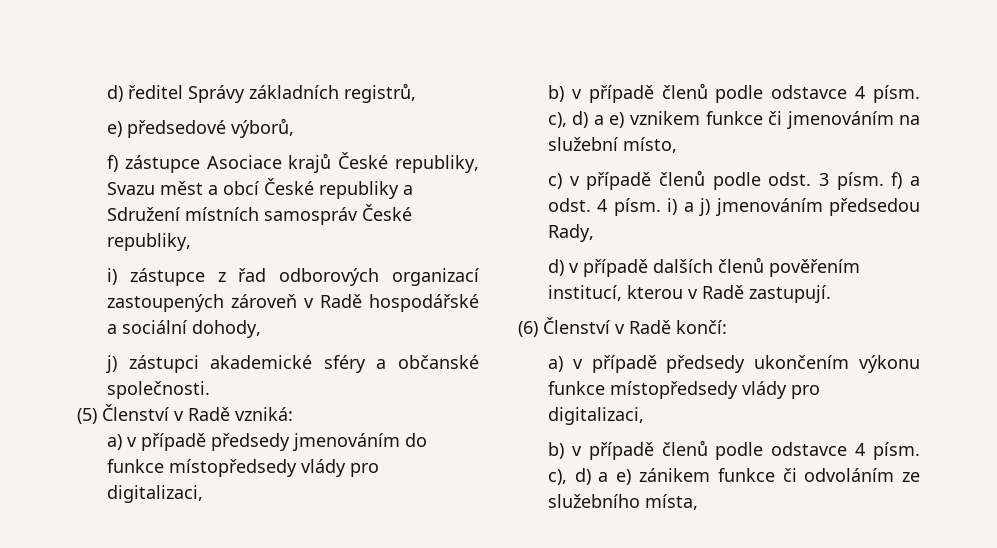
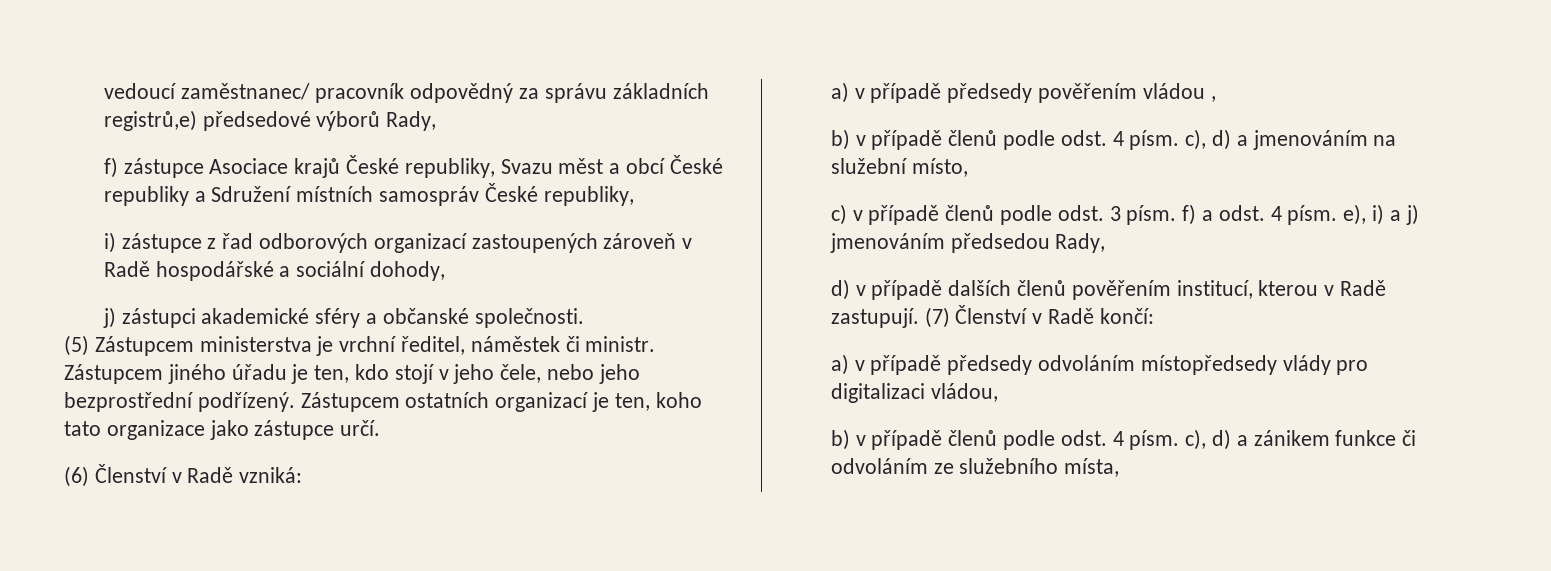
[106,83,416,103] [106,118,294,138] d) ředitel Správy základních registrů, // e) předsedové výborů, -> [103,83,709,103] [103,110,437,131] vedoucí zaměstnanec/ pracovník odpovědný za správu základních registrů,e) předsedové výborů Rady,
(97, 416) none -> [94,336,656,356] [64,364,640,384] [64,392,702,412] [64,420,381,440] [64,466,89,487] Zástupcem ministerstva je vrchní ředitel, náměstek či ministr. Zástupcem jiného úřadu je ten, kdo stojí v jeho čele, nebo jeho bezprostřední podřízený. Zástupcem ostatních organizací je ten, koho tato organizace jako zástupce určí. // (6)
[292,433,427,451] [106,459,379,477] [106,485,203,503] [547,83,920,103] [547,111,782,128] jmenováním do funkce místopředsedy vlády pro digitalizaci, // b) v případě členů podle odstavce 4 písm. c), d) a e) vznikem funkce či -> [1037,83,1216,103] [830,129,1248,150] pověřením vládou , // b) v případě členů podle odst. 4 písm. c), d) a
(661, 207) none -> [1343,204,1367,225] e),
[518,321,538,337] // (6) -> [924,307,950,328] (7)
[754,355,920,373] [547,381,820,399] [547,407,644,425] [547,440,920,460] [547,468,632,485] ukončením výkonu funkce místopředsedy vlády pro digitalizaci, // b) v případě členů podle odstavce 4 písm. c), d) a e) -> [1037,355,1369,375] [830,383,998,403] [830,429,1248,450] odvoláním místopředsedy vlády pro digitalizaci vládou, // b) v případě členů podle odst. 4 písm. c), d) a

